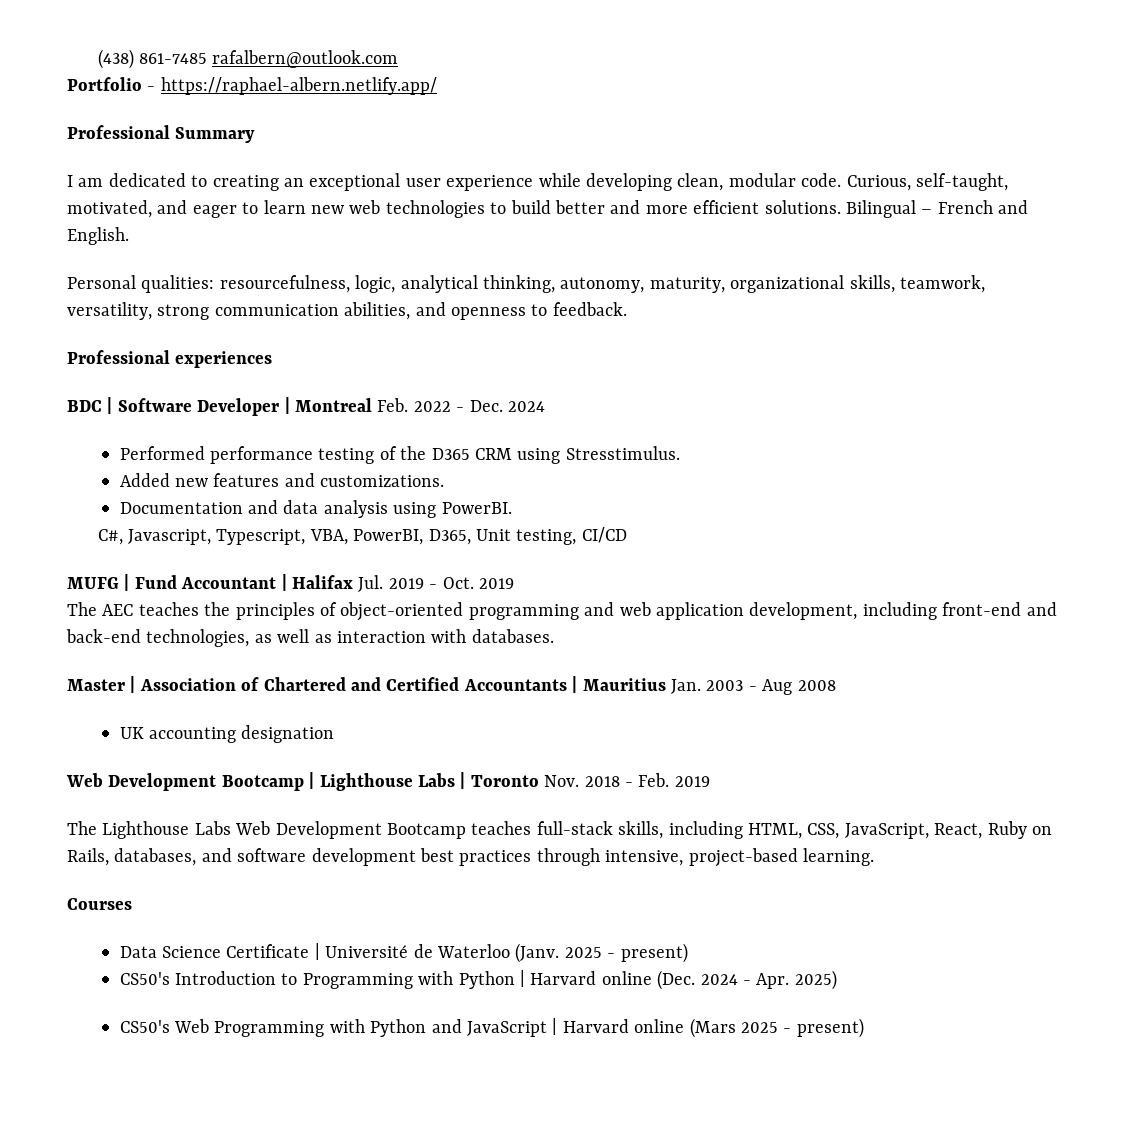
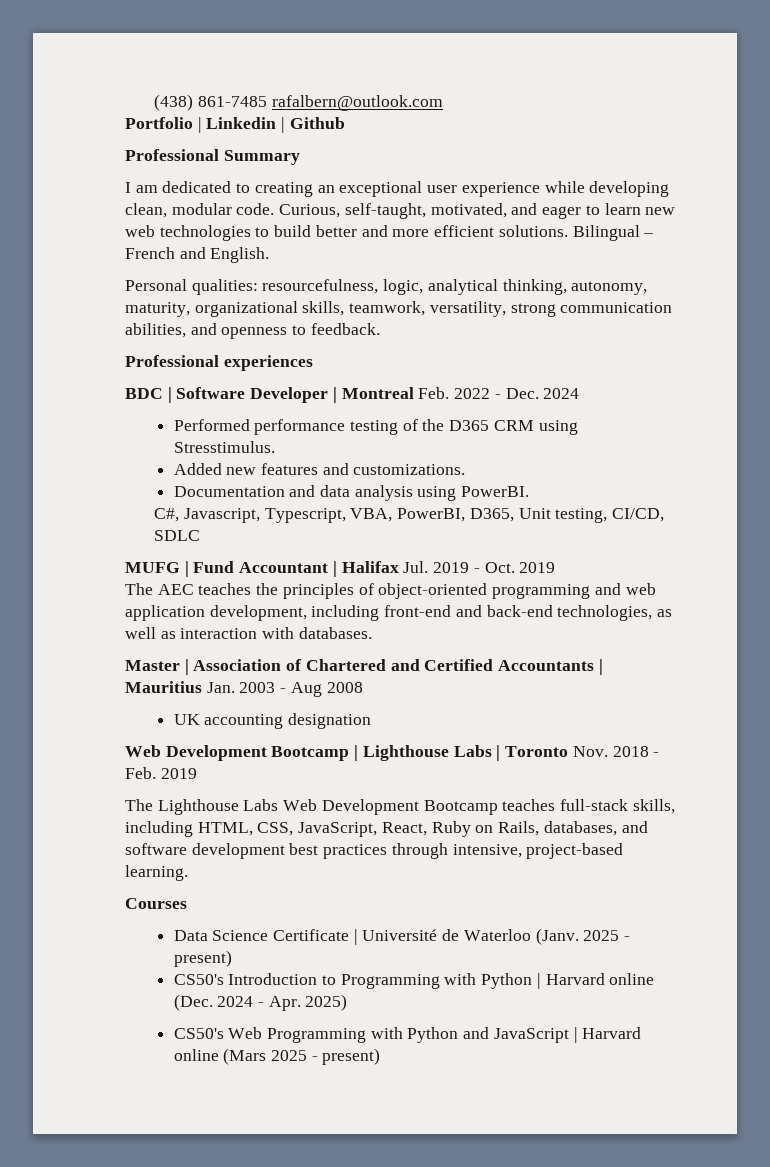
[147,77,437,95] - https://raphael-albern.netlify.app/ -> [197,117,345,133] | Linkedin | Github
[581,527,627,543] CI/CD -> [612,508,665,522] [154,530,201,541] CI/CD, SDLC

